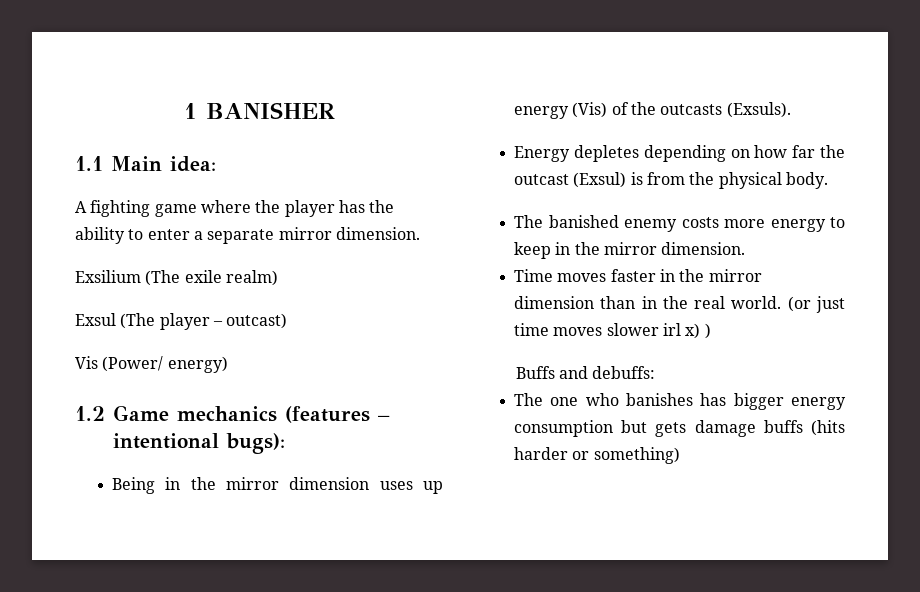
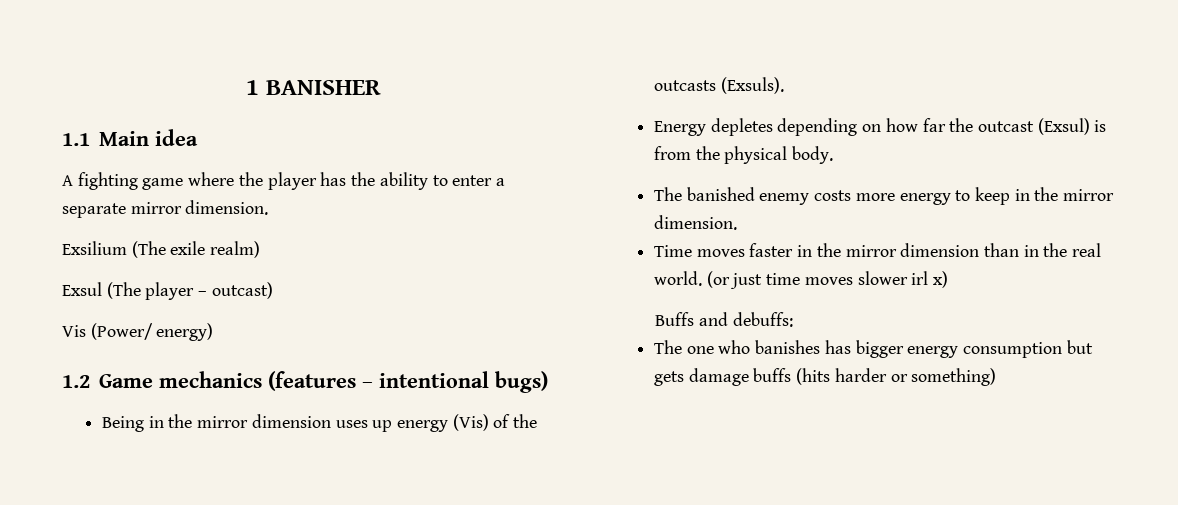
[170,156,216,172] idea: -> [154,129,198,146] idea
[226,433,285,454] bugs): -> [494,371,548,393] bugs)
[704,323,711,339] ) -> (948, 279) none

